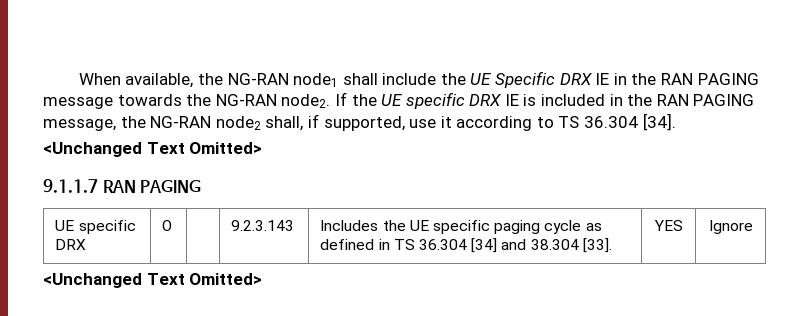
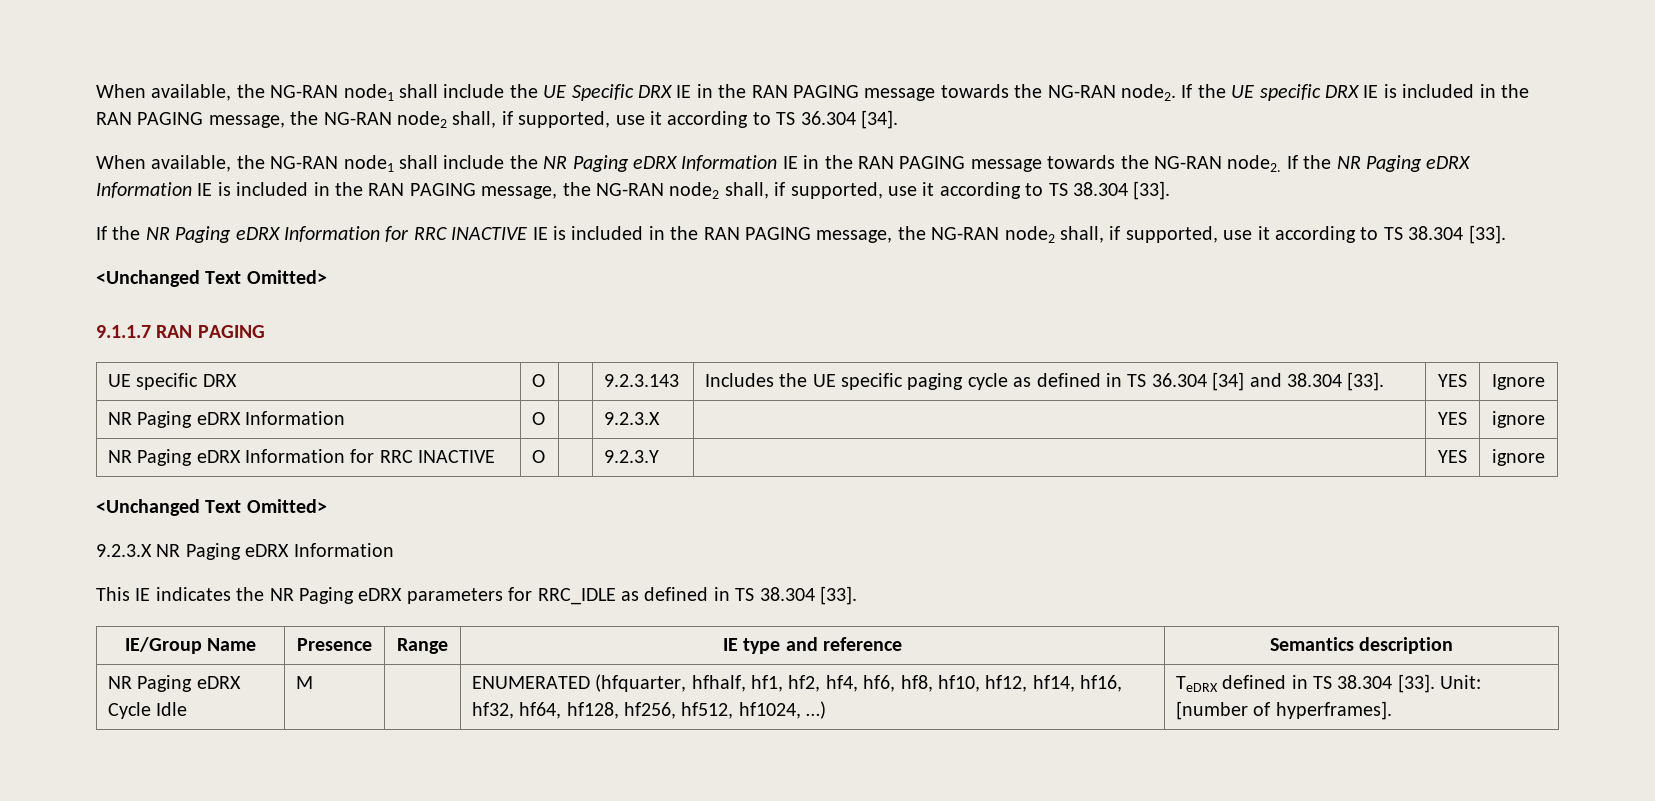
(676, 122) none -> [96,155,1472,172] [96,181,1171,200] [96,225,1506,244] // When available, the NG-RAN node1 shall include the NR Paging eDRX Information IE in the RAN PAGING message towards the NG-RAN node2. If the NR Paging eDRX Information IE is included in the RAN PAGING message, the NG-RAN node2 shall, if supported, use it according to TS 38.304 [33]. // If the NR Paging eDRX Information for RRC INACTIVE IE is included in the RAN PAGING message, the NG-RAN node2 shall, if supported, use it according to TS 38.304 [33].
[43,273,263,288] // <Unchanged Text Omitted> -> [107,411,346,428] [531,412,545,425] [603,412,660,425] [1438,412,1467,425] [1492,411,1545,428] [107,449,496,466] [531,450,545,463] [603,450,659,463] [1438,450,1467,463] [1492,449,1545,466] [96,499,327,516] [96,543,394,560] [96,586,857,605] [124,637,257,654] [297,638,372,651] [397,638,448,654] [722,637,903,654] [1269,637,1454,654] [107,675,241,692] [107,702,188,719] [295,676,313,689] [471,674,1123,692] [471,701,827,719] [1175,674,1482,693] [1175,701,1392,720] // NR Paging eDRX Information | O | | 9.2.3.X | | YES | ignore // NR Paging eDRX Information for RRC INACTIVE | O | | 9.2.3.Y | | YES | ignore // <Unchanged Text Omitted> // 9.2.3.X NR Paging eDRX Information // This IE indicates the NR Paging eDRX parameters for RRC_IDLE as defined in TS 38.304 [33]. // IE/Group Name | Presence | Range | IE type and reference | Semantics description // NR Paging eDRX Cycle Idle | M | | ENUMERATED (hfquarter, hfhalf, hf1, hf2, hf4, hf6, hf8, hf10, hf12, hf14, hf16, hf32, hf64, hf128, hf256, hf512, hf1024, …) | TeDRX defined in TS 38.304 [33]. Unit: [number of hyperframes].

